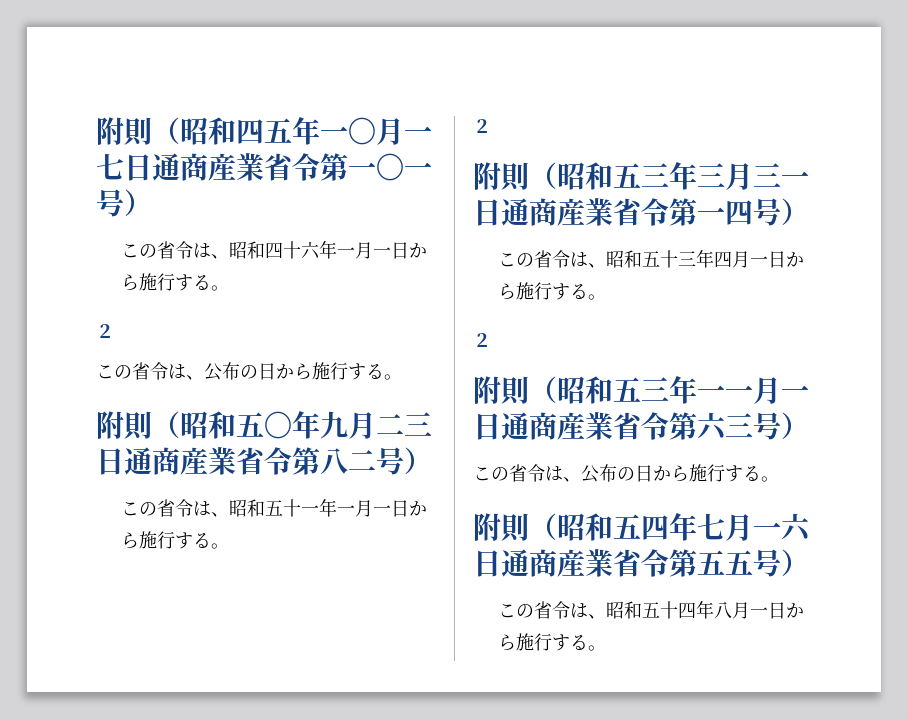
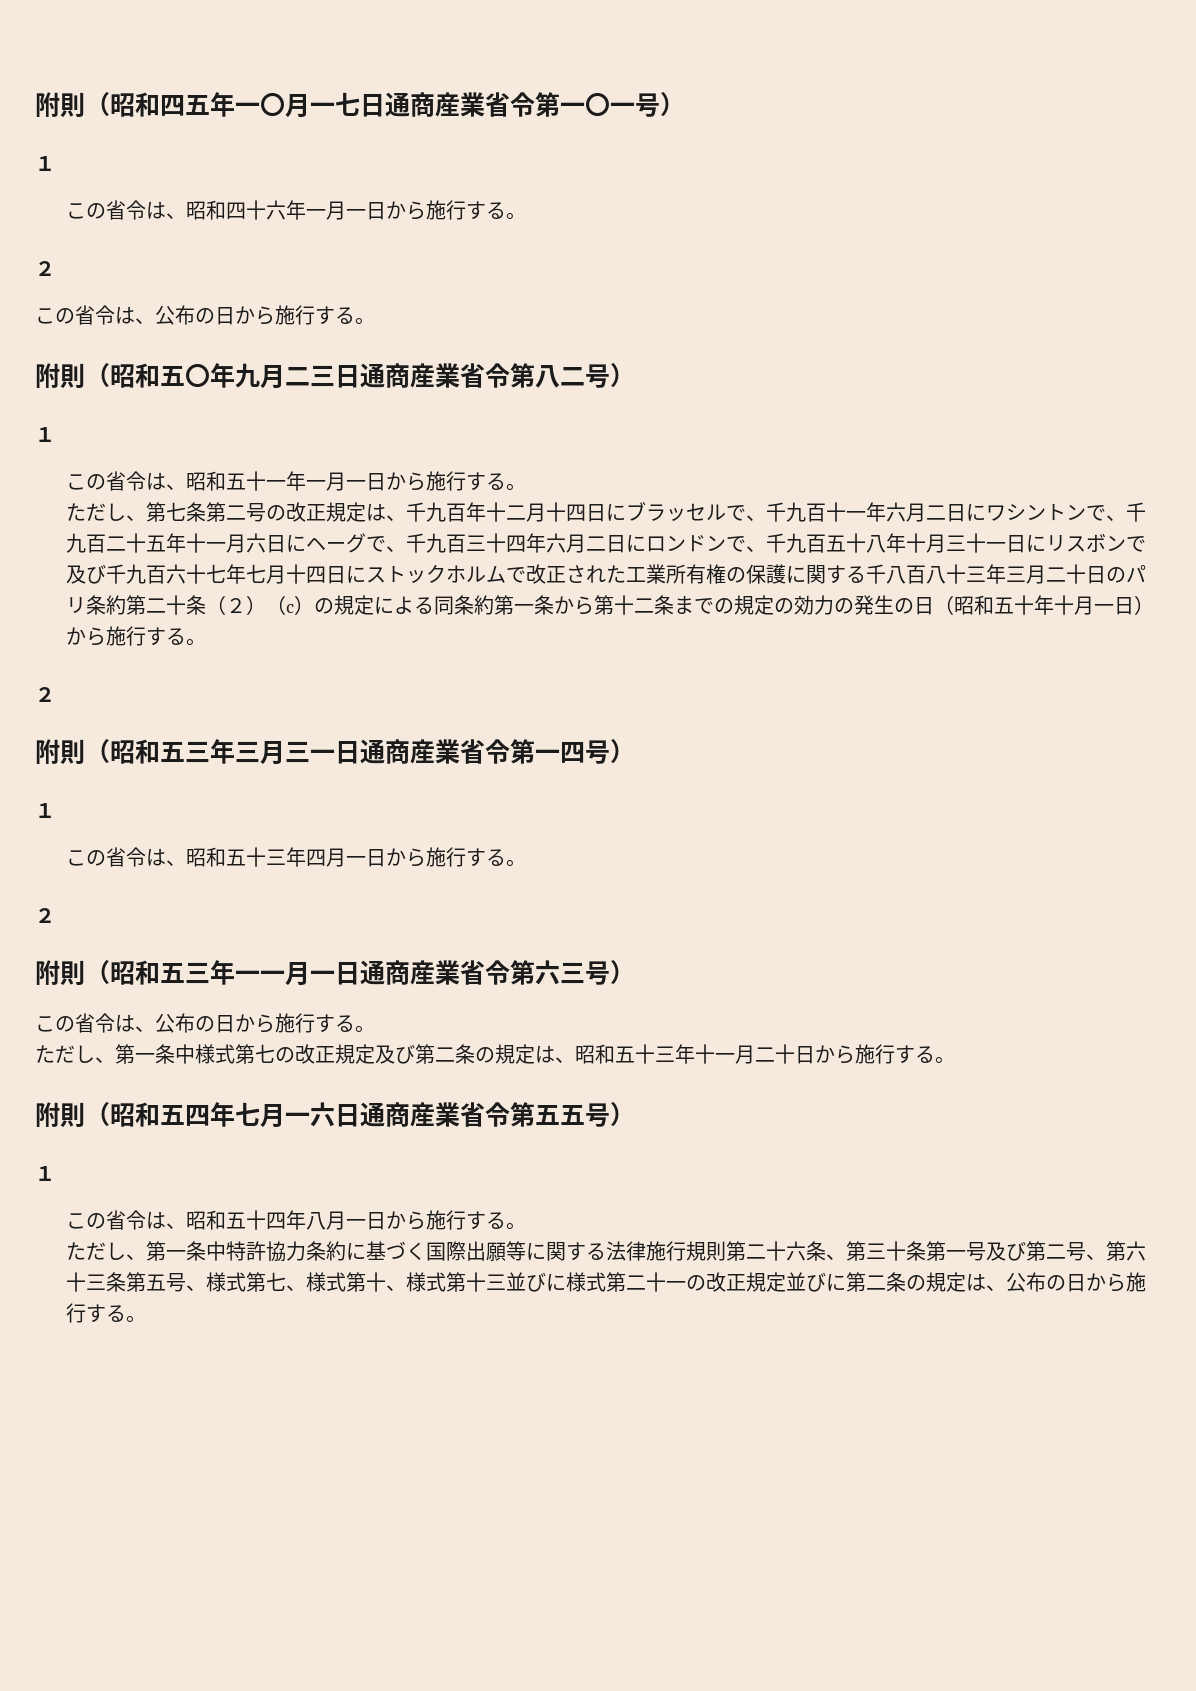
(152, 202) none -> [35,156,55,171] // １
(432, 460) none -> [35,427,55,442] // １
(229, 546) none -> [66,501,1147,522] [66,533,1147,553] [66,564,1147,584] [66,595,1155,615] [66,626,207,646] // ただし、第七条第二号の改正規定は、千九百年十二月十四日にブラッセルで、千九百十一年六月二日にワシントンで、千九百二十五年十一月六日にヘーグで、千九百三十四年六月二日にロンドンで、千九百五十八年十月三十一日にリスボンで及び千九百六十七年七月十四日にストックホルムで改正された工業所有権の保護に関する千八百八十三年三月二十日のパリ条約第二十条（２）（c）の規定による同条約第一条から第十二条までの規定の効力の発生の日（昭和五十年十月一日）から施行する。
(809, 211) none -> [35,803,55,818] // １
(779, 479) none -> [35,1044,955,1064] // ただし、第一条中様式第七の改正規定及び第二条の規定は、昭和五十三年十一月二十日から施行する。
(809, 562) none -> [35,1166,55,1181] // １
(606, 648) none -> [66,1241,1147,1262] [66,1272,1147,1292] [66,1303,147,1323] // ただし、第一条中特許協力条約に基づく国際出願等に関する法律施行規則第二十六条、第三十条第一号及び第二号、第六十三条第五号、様式第七、様式第十、様式第十三並びに様式第二十一の改正規定並びに第二条の規定は、公布の日から施行する。

